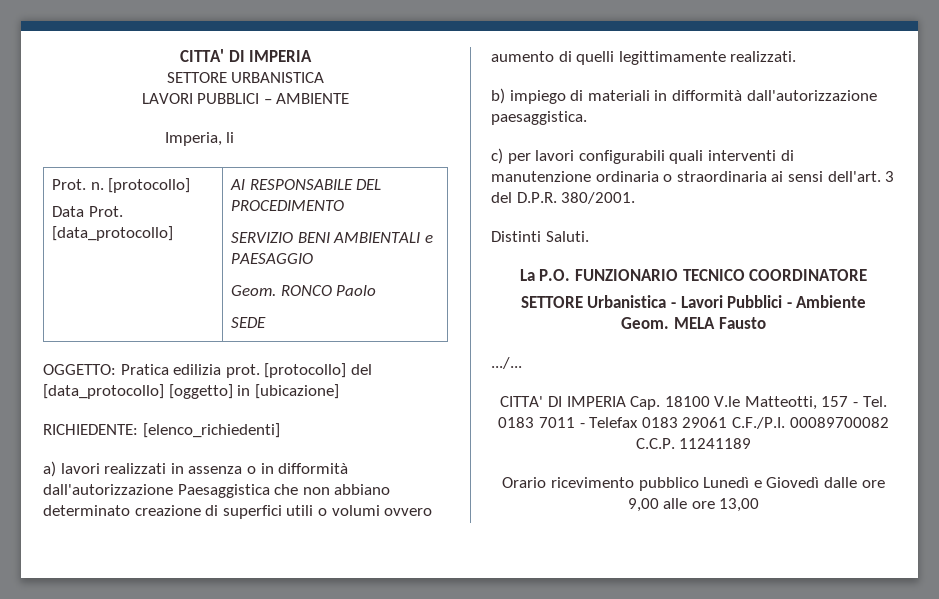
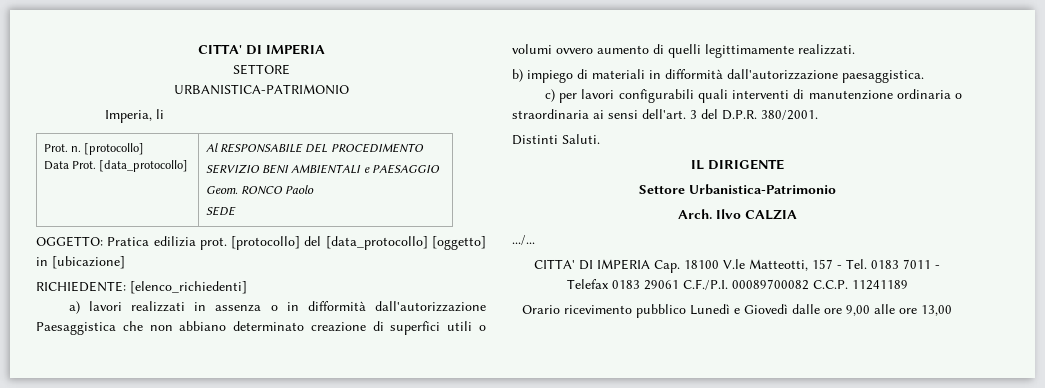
[231,72,325,83] [141,93,350,104] URBANISTICA // LAVORI PUBBLICI – AMBIENTE -> [173,84,349,95] // URBANISTICA-PATRIMONIO
[519,269,868,281] [520,295,867,308] [621,317,766,329] La P.O. FUNZIONARIO TECNICO COORDINATORE // SETTORE Urbanistica - Lavori Pubblici - Ambiente // Geom. MELA Fausto -> [690,159,784,170] [638,184,836,195] [677,209,797,220] IL DIRIGENTE // Settore Urbanistica-Patrimonio // Arch. Ilvo CALZIA

